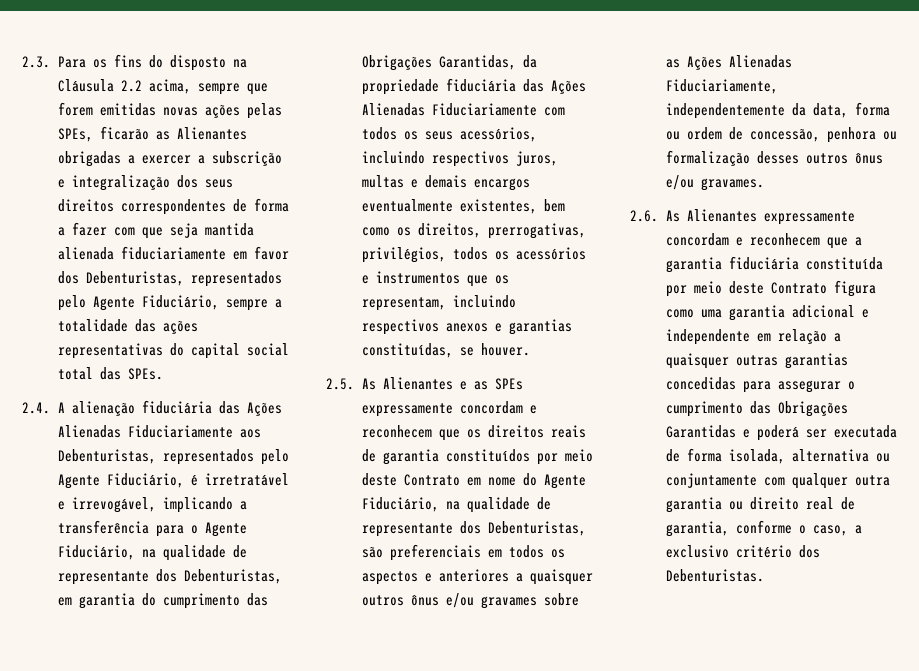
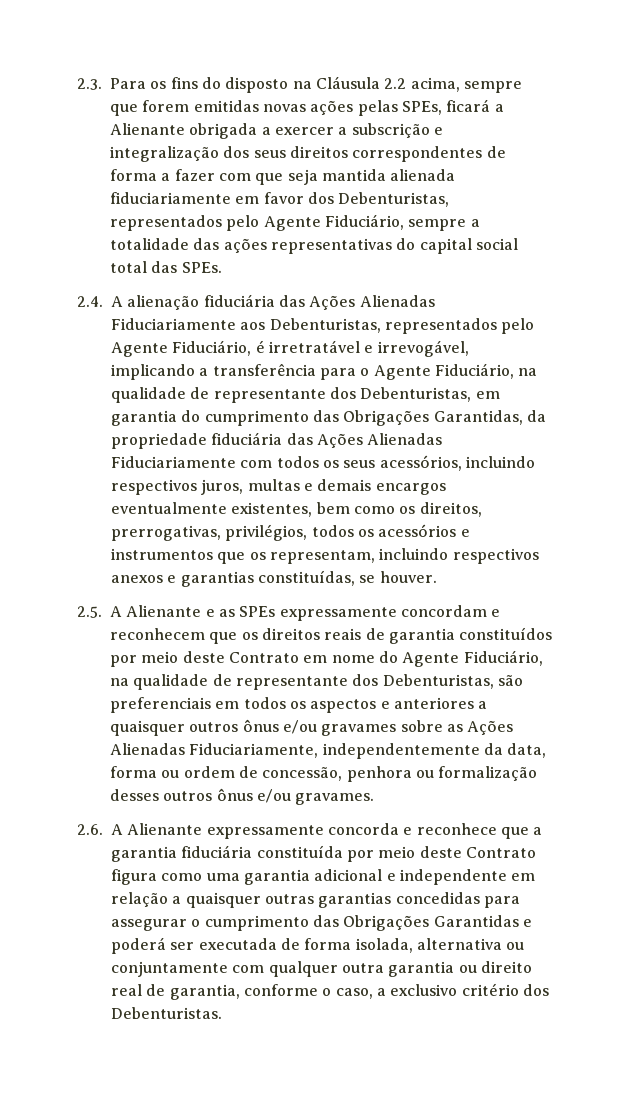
[99,126,247,140] [57,151,121,167] ficarão as Alienantes obrigadas -> [446,99,504,112] [110,123,258,139] ficará a Alienante obrigada
[361,377,453,390] As Alienantes -> [110,605,202,617] A Alienante
[665,209,855,225] [665,233,820,246] As Alienantes expressamente concordam e reconhecem -> [111,823,497,839] A Alienante expressamente concorda e reconhece

